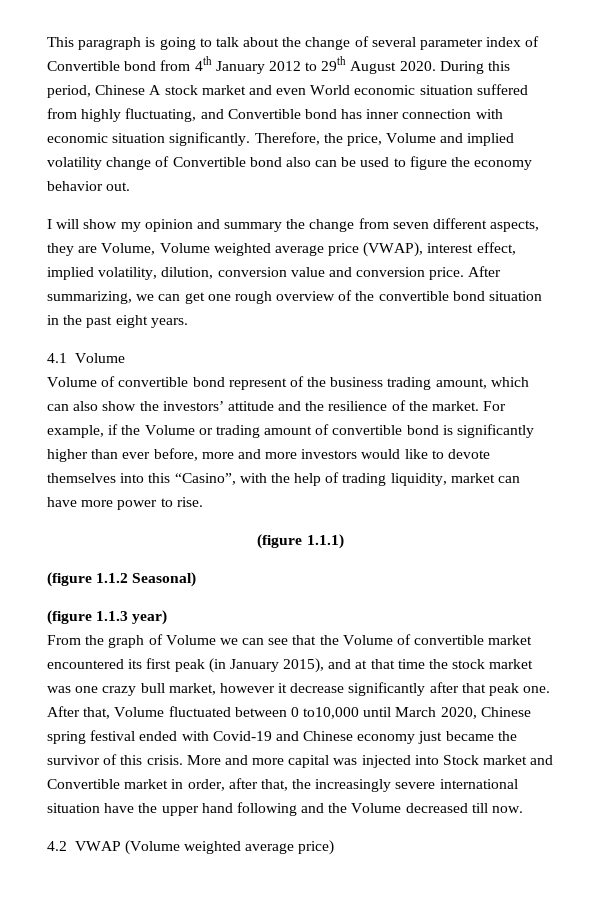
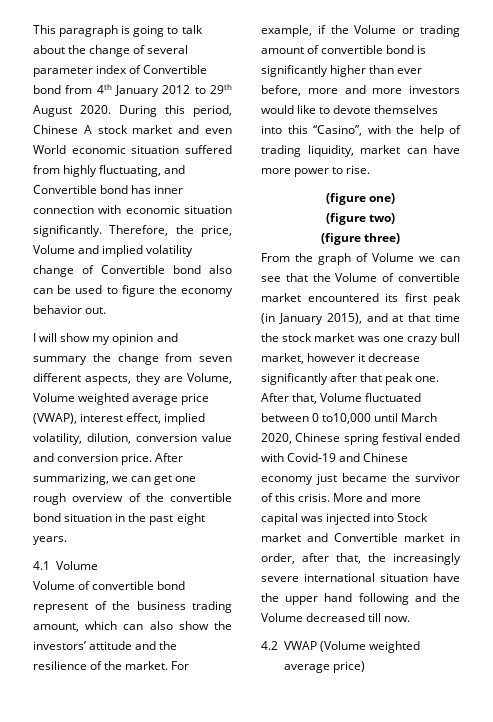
[306,534,344,549] [47,572,197,587] [47,610,168,625] 1.1.1) // (figure 1.1.2 Seasonal) // (figure 1.1.3 year) -> [369,193,396,204] [325,213,396,225] [320,233,401,245] one) // (figure two) // (figure three)

